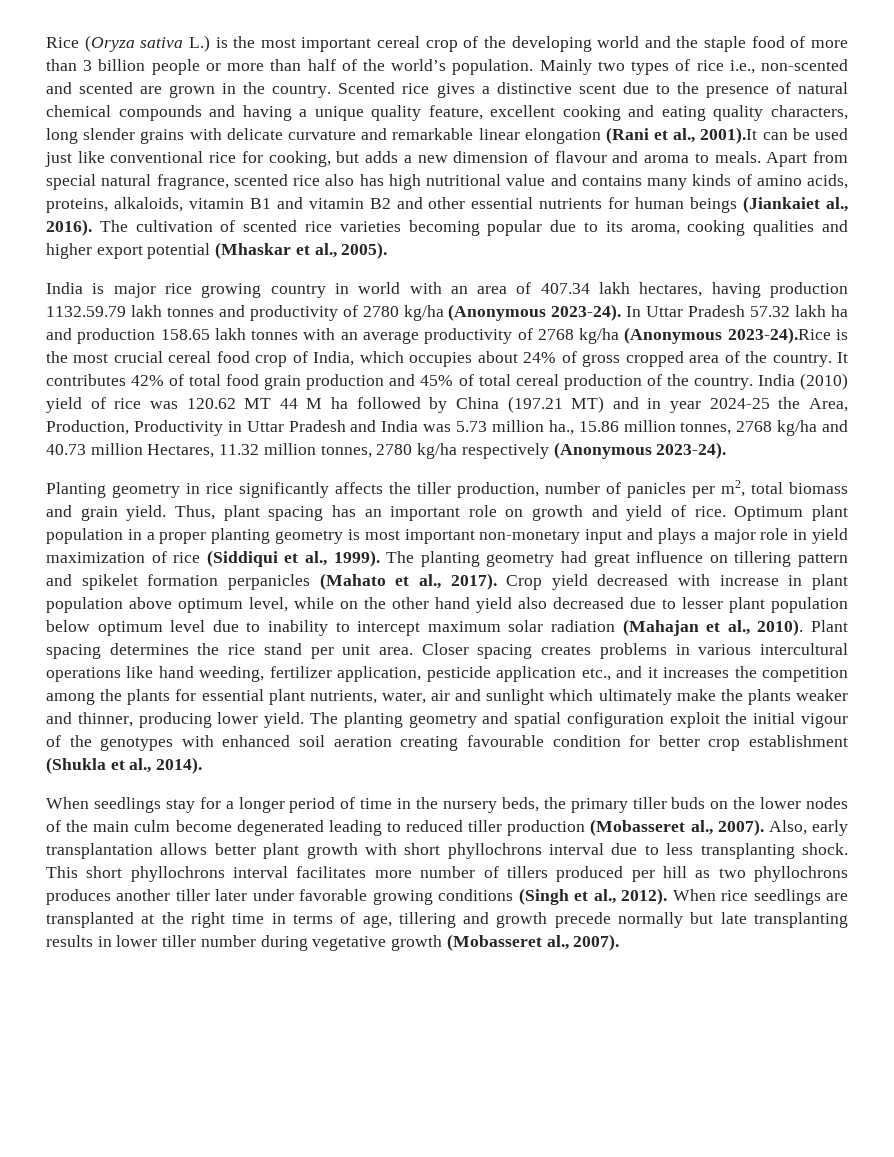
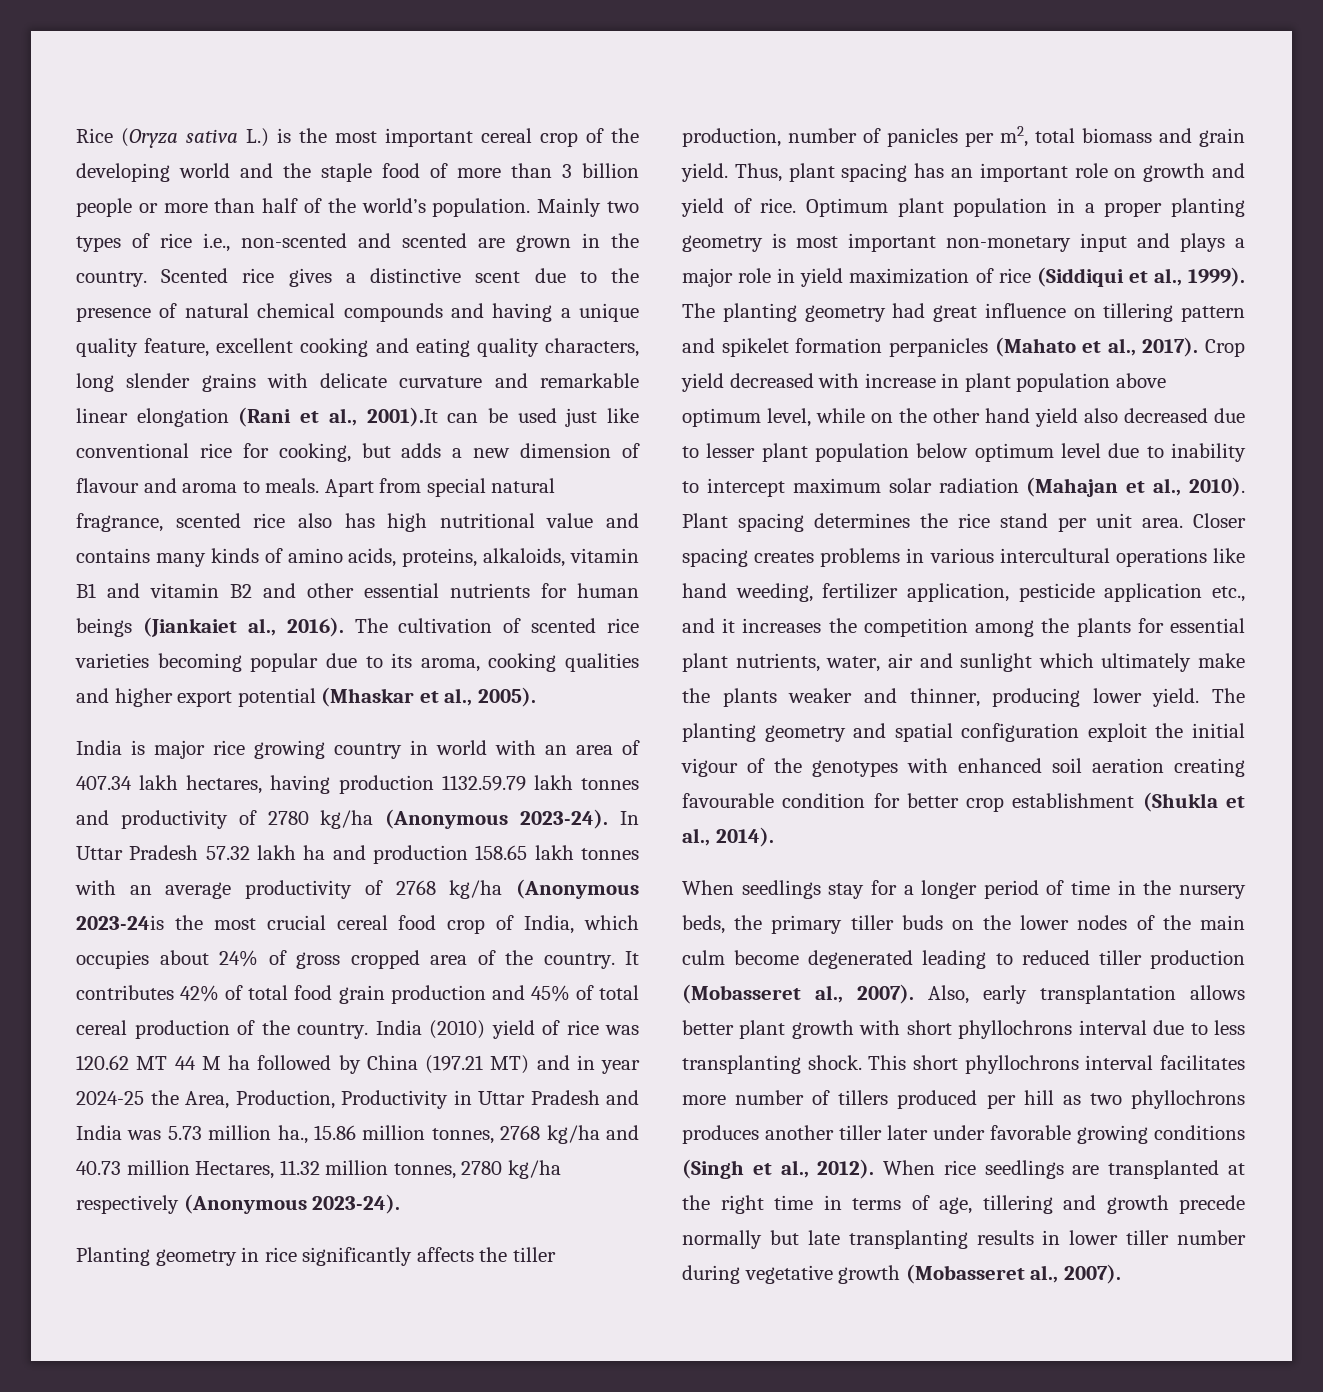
[727,327,849,344] 2023-24).Rice is -> [76,915,164,930] 2023-24is

